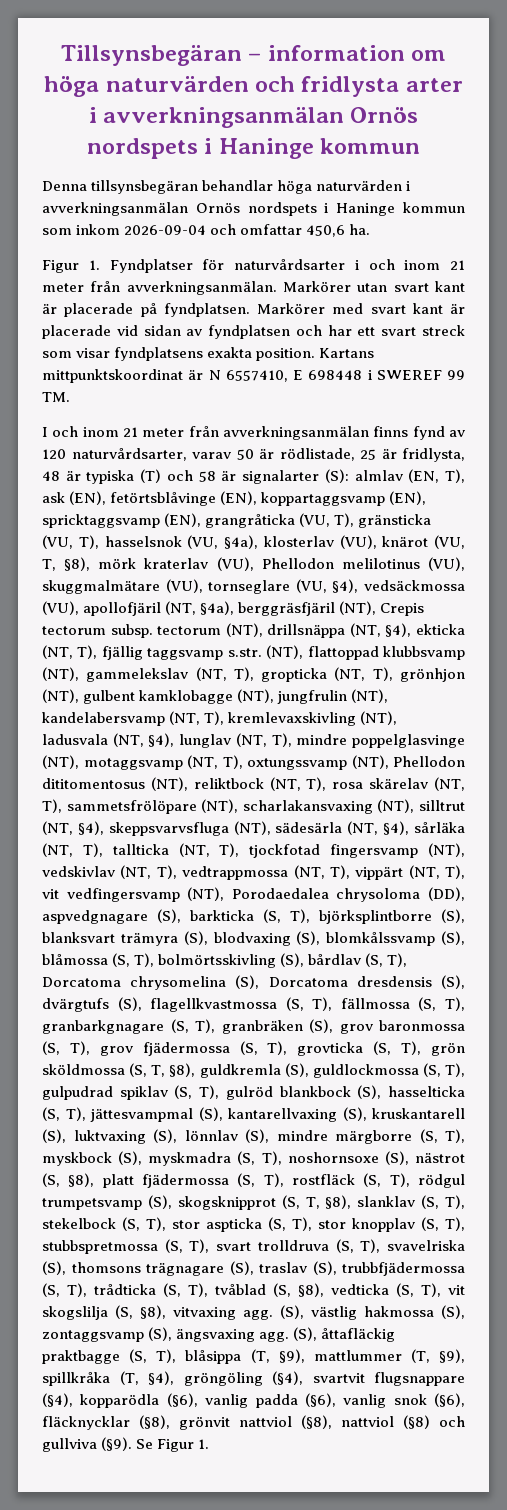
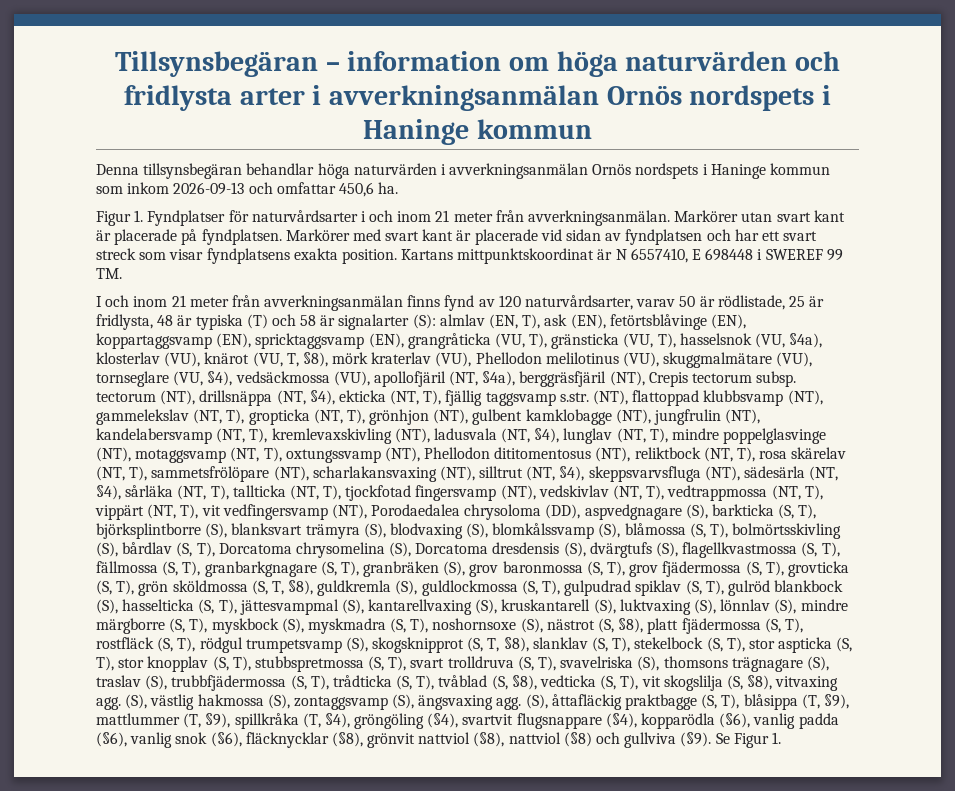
[124,225,207,235] 2026-09-04 -> [173,182,245,195] 2026-09-13

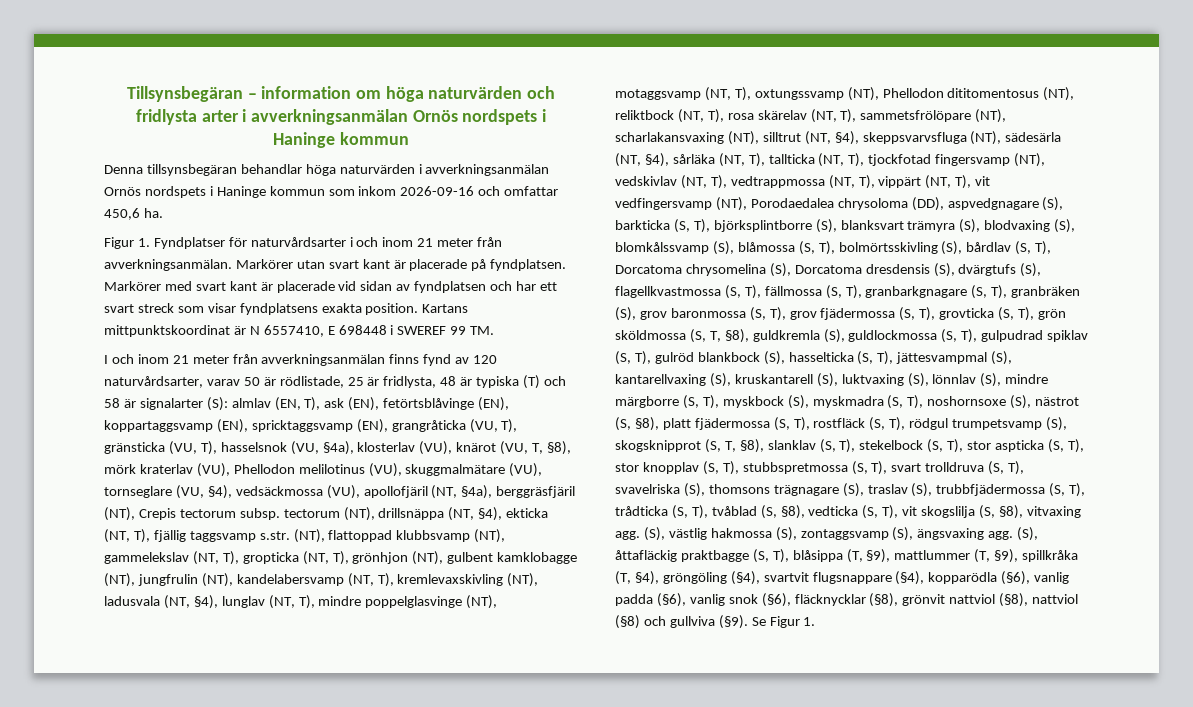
[173,182,245,195] 2026-09-13 -> [400,186,475,196] 2026-09-16

